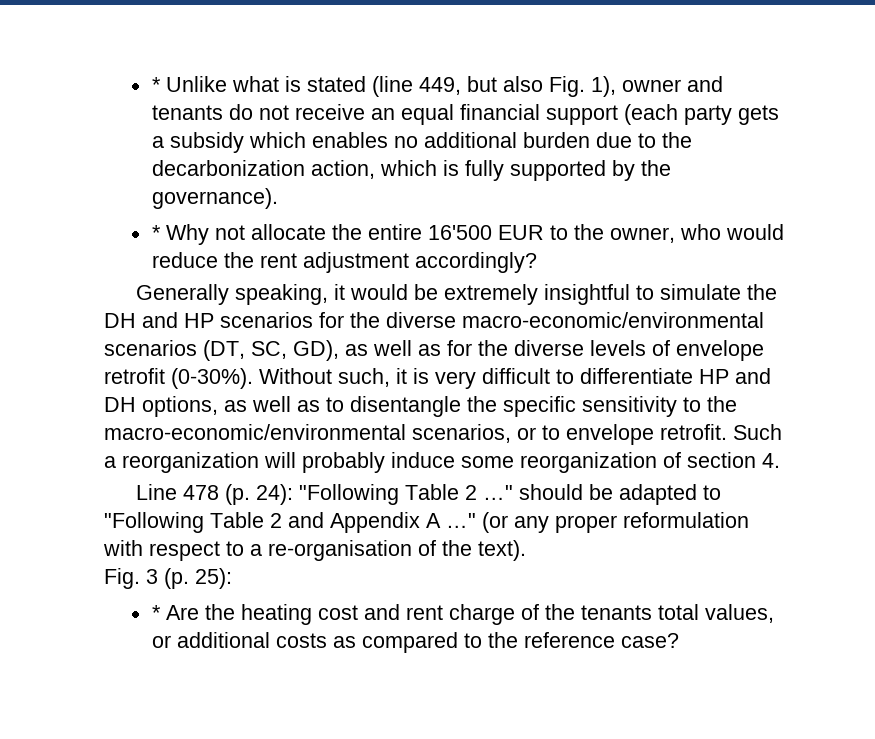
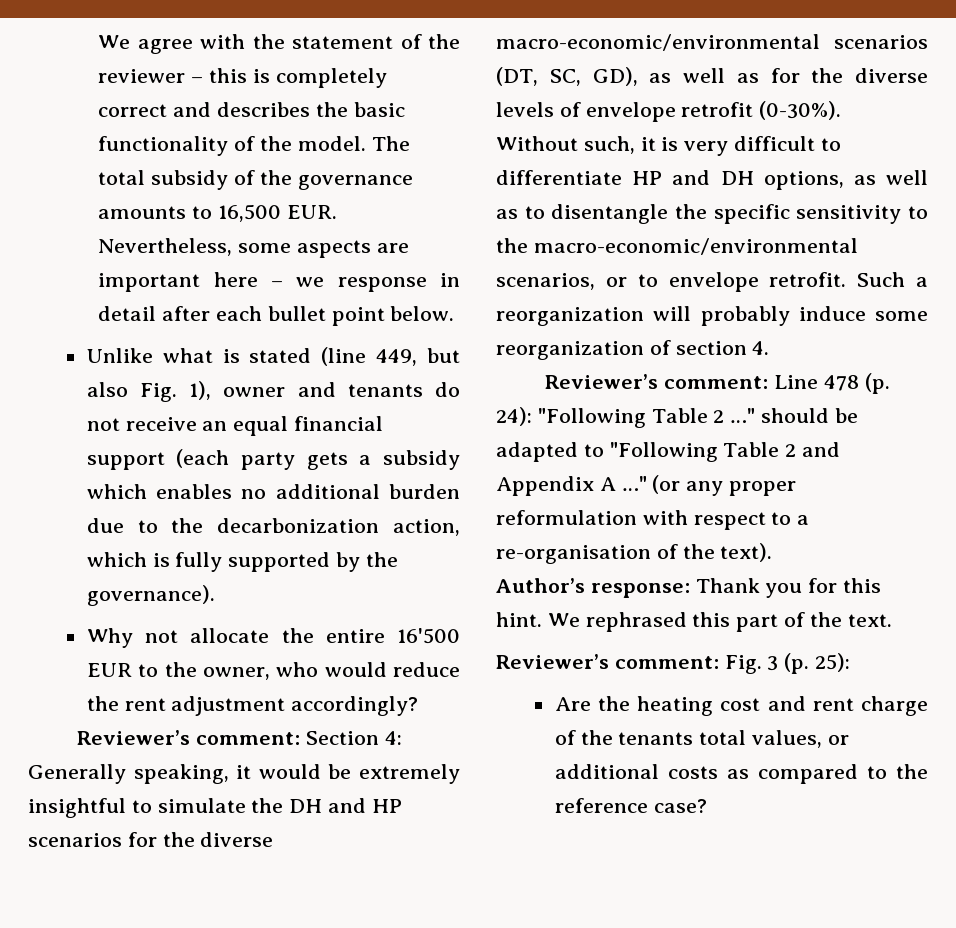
[151,77,161,92] * -> [98,34,460,54] [98,68,387,88] [98,102,405,117] [98,136,410,156] [98,170,413,190] [98,204,337,222] [98,238,409,258] [98,272,460,292] [98,306,455,326] We agree with the statement of the reviewer – this is completely correct and describes the basic functionality of the model. The total subsidy of the governance amounts to 16,500 EUR. Nevertheless, some aspects are important here – we response in detail after each bullet point below. //
[151,225,161,240] * -> (215, 595) none
(537, 262) none -> [77,730,402,745] Reviewer’s comment: Section 4:
(780, 460) none -> [545,374,769,389] Reviewer’s comment:
(526, 550) none -> [496,578,882,598] [496,612,892,632] [496,654,719,669] Author’s response: Thank you for this hint. We rephrased this part of the text. // Reviewer’s comment:
[151,605,161,620] * -> (851, 662) none

